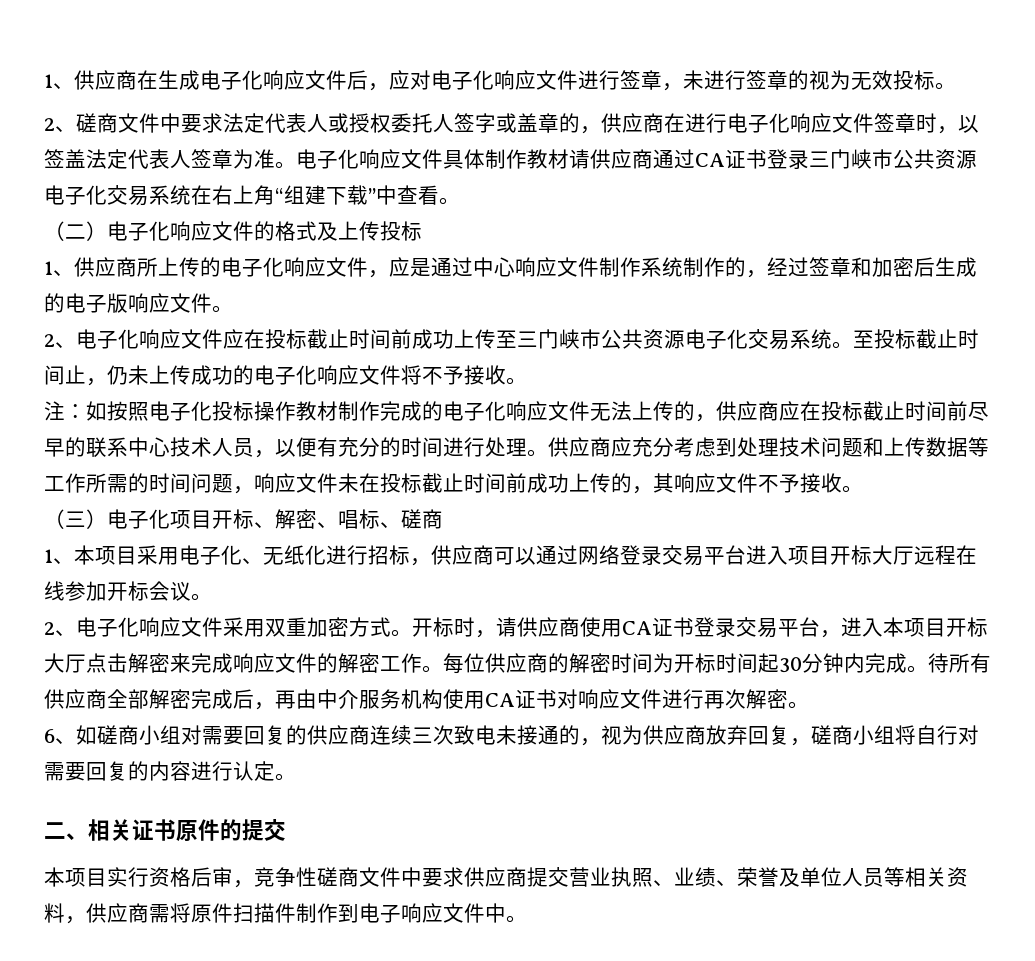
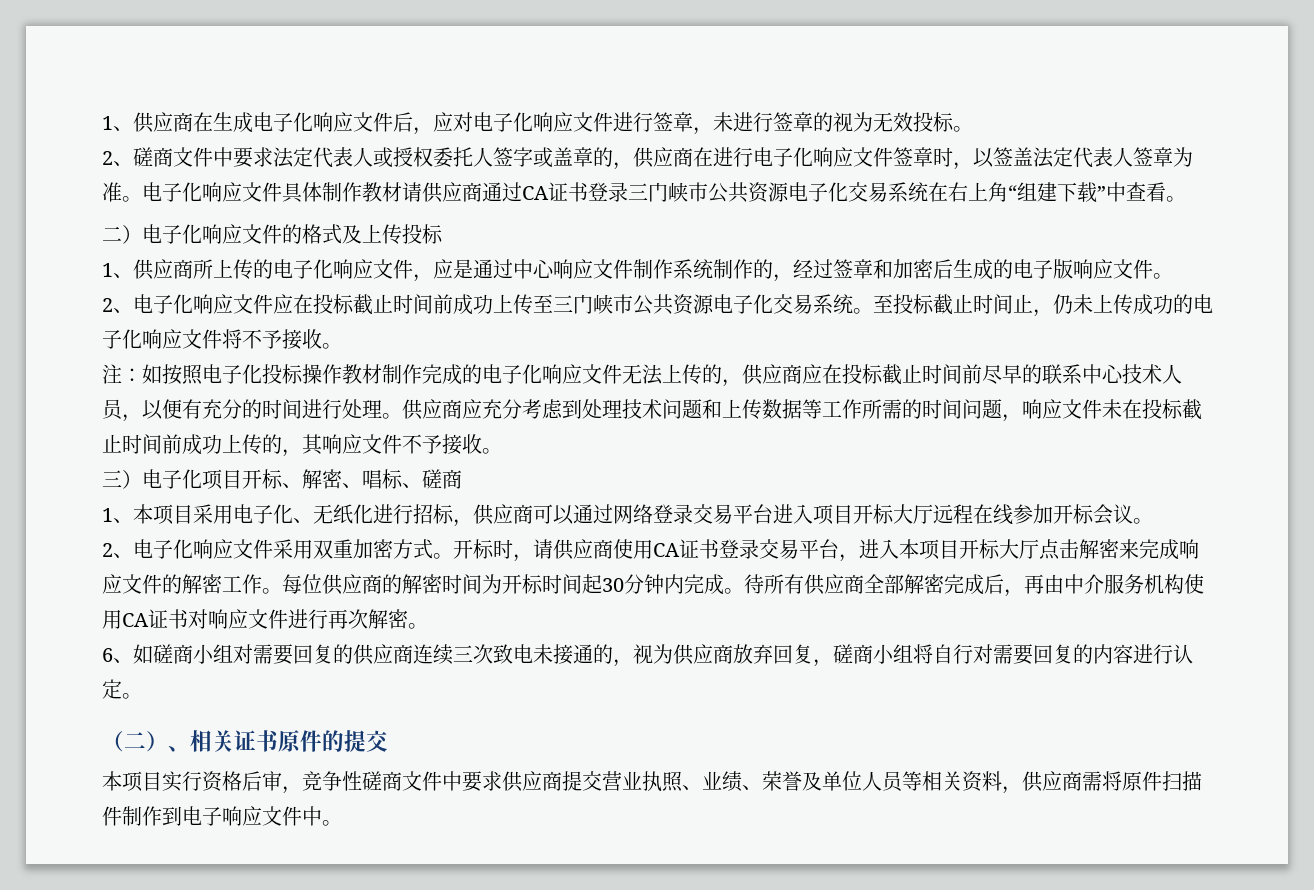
[44,221,65,241] （ -> (1186, 199) none
[44,509,65,529] （ -> (502, 451) none
[44,822,66,839] 二 -> [102,731,168,752] （二）

